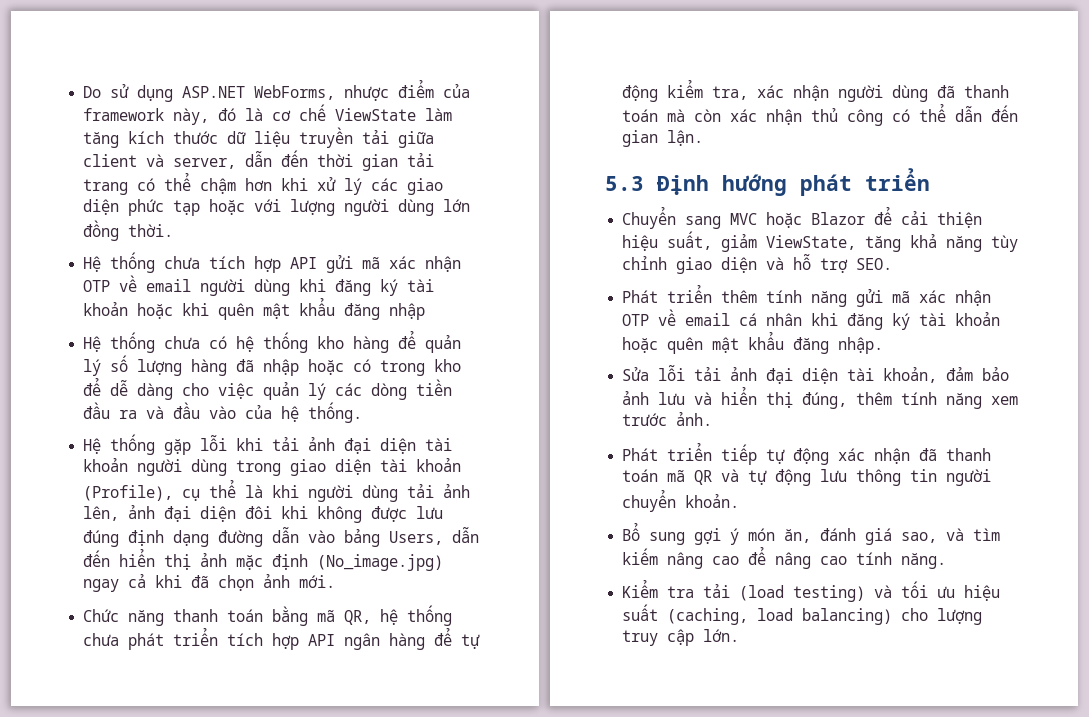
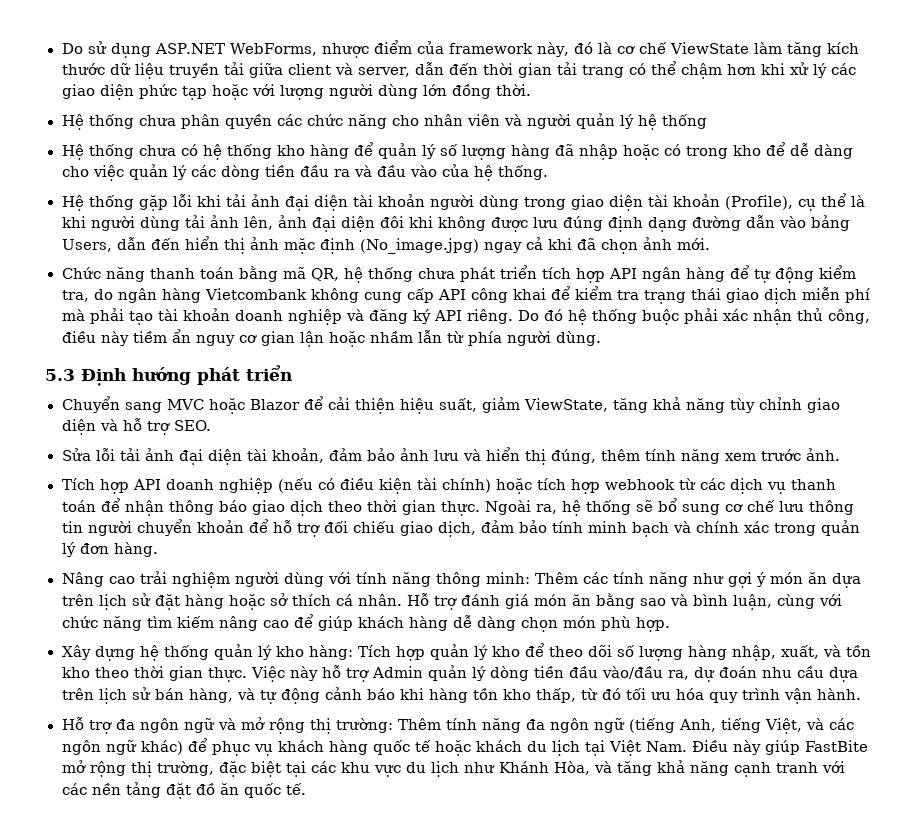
[209,255,462,273] [83,275,435,296] [83,298,426,320] tích hợp API gửi mã xác nhận OTP về email người dùng khi đăng ký tài khoản hoặc khi quên mật khẩu đăng nhập -> [180,113,707,130] phân quyền các chức năng cho nhân viên và người quản lý hệ thống
[757,85,1010,102] [622,104,1019,126] [622,130,704,147] xác nhận người dùng đã thanh toán mà còn xác nhận thủ công có thể dẫn đến gian lận. -> [93,286,870,304] [61,308,870,325] [61,329,601,347] do ngân hàng Vietcombank không cung cấp API công khai để kiểm tra trạng thái giao dịch miễn phí mà phải tạo tài khoản doanh nghiệp và đăng ký API riêng. Do đó hệ thống buộc phải xác nhận thủ công, điều này tiềm ẩn nguy cơ gian lận hoặc nhầm lẫn từ phía người dùng.
[622,285,992,307] [622,309,1001,330] [622,332,884,354] // Phát triển thêm tính năng gửi mã xác nhận OTP về email cá nhân khi đăng ký tài khoản hoặc quên mật khẩu đăng nhập. -> (212, 425) none
[622,443,992,465] [622,469,812,486] Phát triển tiếp tự động xác nhận đã thanh toán mã QR và tự động -> [61,478,836,494] [61,498,775,516] Tích hợp API doanh nghiệp (nếu có điều kiện tài chính) hoặc tích hợp webhook từ các dịch vụ thanh toán để nhận thông báo giao dịch theo thời gian thực. Ngoài ra, hệ thống sẽ bổ sung cơ chế
[685,494,740,508] [622,523,965,545] khoản. // Bổ sung gợi ý món ăn, đánh giá sao, và -> [196,519,860,537] [61,542,158,557] [61,571,861,588] [61,593,842,610] [61,616,142,631] khoản để hỗ trợ đối chiếu giao dịch, đảm bảo tính minh bạch và chính xác trong quản lý đơn hàng. // Nâng cao trải nghiệm người dùng với tính năng thông minh: Thêm các tính năng như gợi ý món ăn dựa trên lịch sử đặt hàng hoặc sở thích cá nhân. Hỗ trợ đánh giá món ăn bằng sao và bình luận, cùng với chức năng
[775,552,947,569] [622,580,1001,602] [622,604,983,625] [622,629,740,646] nâng cao tính năng. // Kiểm tra tải (load testing) và tối ưu hiệu suất (caching, load balancing) cho lượng truy cập lớn. -> [317,615,670,632] [61,643,871,661] [61,665,858,682] [61,687,861,704] [61,717,854,734] [61,738,869,756] [61,760,845,777] [61,782,306,799] giúp khách hàng dễ dàng chọn món phù hợp. // Xây dựng hệ thống quản lý kho hàng: Tích hợp quản lý kho để theo dõi số lượng hàng nhập, xuất, và tồn kho theo thời gian thực. Việc này hỗ trợ Admin quản lý dòng tiền đầu vào/đầu ra, dự đoán nhu cầu dựa trên lịch sử bán hàng, và tự động cảnh báo khi hàng tồn kho thấp, từ đó tối ưu hóa quy trình vận hành. // Hỗ trợ đa ngôn ngữ và mở rộng thị trường: Thêm tính năng đa ngôn ngữ (tiếng Anh, tiếng Việt, và các ngôn ngữ khác) để phục vụ khách hàng quốc tế hoặc khách du lịch tại Việt Nam. Điều này giúp FastBite mở rộng thị trường, đặc biệt tại các khu vực du lịch như Khánh Hòa, và tăng khả năng cạnh tranh với các nền tảng đặt đồ ăn quốc tế.

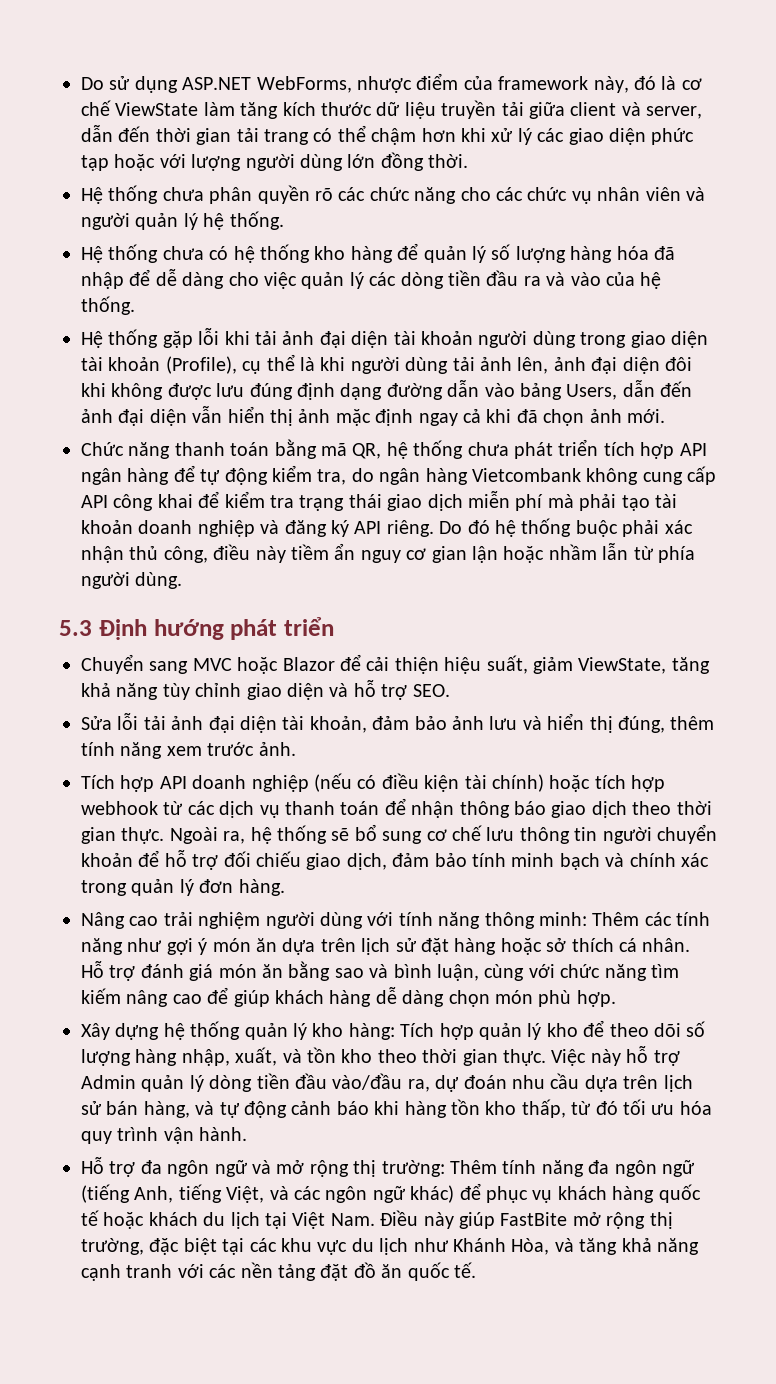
(272, 121) none -> [315,188,333,201] rõ
(419, 120) none -> [495,187,592,204] các chức vụ
[661,114,707,129] thống -> [229,211,284,230] thống.
(550, 151) none -> [616,246,649,260] hóa
[622,144,761,160] hoặc có trong kho -> (124, 280) none
[376,165,406,177] đầu -> (566, 279) none
(180, 244) none -> [81,406,223,426] ảnh đại diện vẫn
[359,238,479,254] (No_image.jpg) -> (414, 417) none

